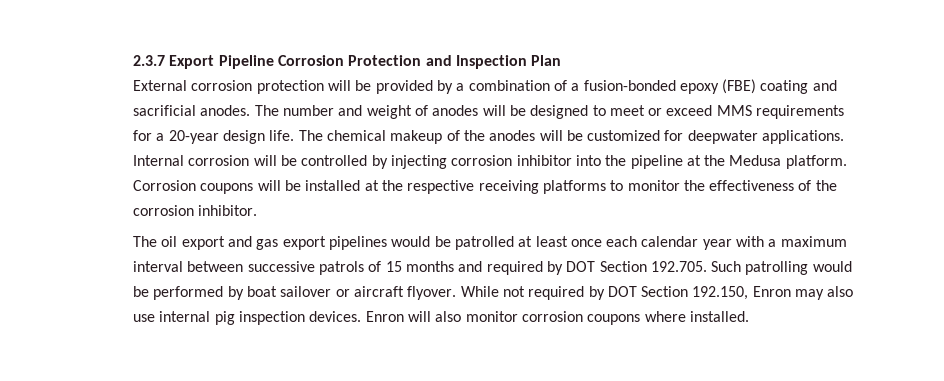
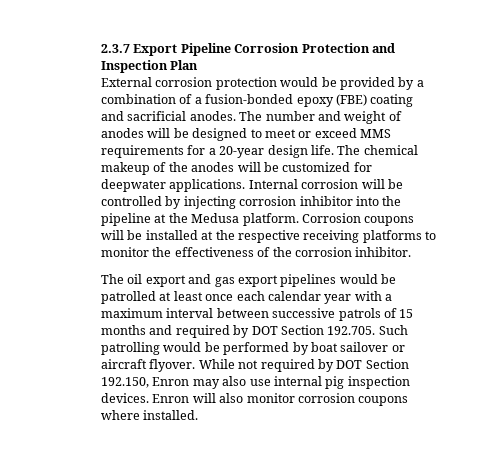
[327,80,351,91] will -> [280,77,319,87] would

